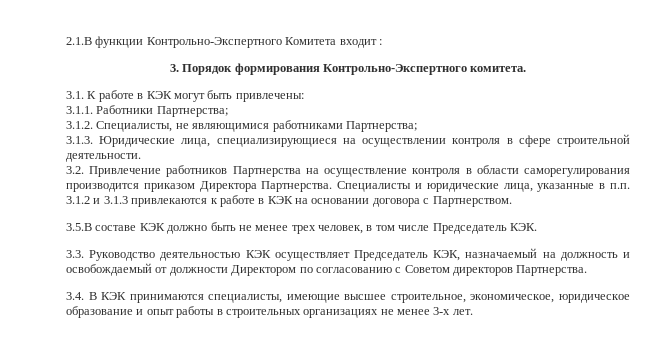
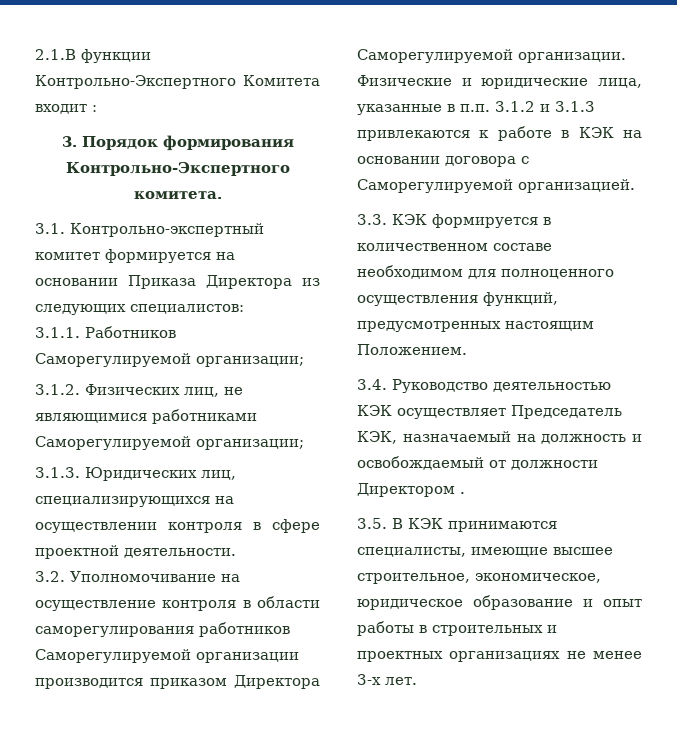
[87,90,304,102] [66,105,228,117] К работе в КЭК могут быть привлечены: // 3.1.1. Работники Партнерства; -> [70,223,264,237] [35,249,235,263] [35,275,320,289] [35,304,244,315] [35,326,176,338] [35,353,304,367] Контрольно-экспертный комитет формируется на основании Приказа Директора из следующих специалистов: // 3.1.1. Работников Саморегулируемой организации;
[96,121,173,132] Специалисты, -> [85,384,219,397] Физических лиц,
[345,121,417,132] Партнерства; -> [35,436,304,450] Саморегулируемой организации;
[99,136,337,147] Юридические лица, специализирующиеся -> [85,467,236,481] [35,496,210,507] Юридических лиц, специализирующихся
[557,134,630,147] строительной -> [35,545,119,559] проектной
[89,165,301,177] Привлечение работников Партнерства -> [70,571,216,582] Уполномочивание
[66,181,412,192] производится приказом Директора Партнерства. Специалисты -> [199,622,290,637] [35,649,299,663] [35,675,320,689] [357,49,626,63] [357,75,452,86] работников Саморегулируемой организации производится приказом Директора Саморегулируемой организации. Физические
[432,196,512,207] [66,222,537,234] [66,250,84,258] Партнерством. // 3.5.В составе КЭК должно быть не менее трех человек, в том числе Председатель КЭК. // 3.3. -> [357,179,635,193] [357,214,551,228] [357,243,552,251] [357,265,614,279] [357,292,558,306] [357,321,594,332] [357,344,467,355] [357,379,387,390] Саморегулируемой организацией. // 3.3. КЭК формируется в количественном составе необходимом для полноценного осуществления функций, предусмотренных настоящим Положением. // 3.4.
[299,265,588,276] [66,292,84,300] по согласованию с Советом директоров Партнерства. // 3.4. -> [460,492,465,494] [357,518,387,529] . // 3.5.
(301, 313) none -> [547,625,557,633] [357,651,443,662] и проектных

